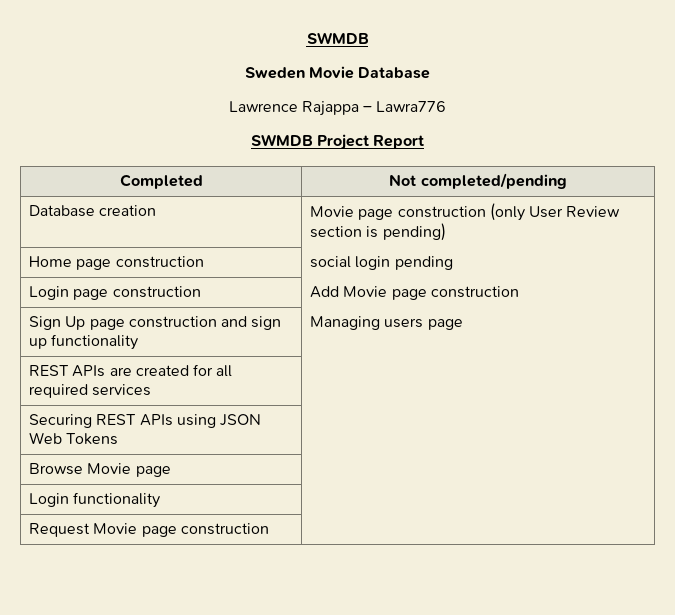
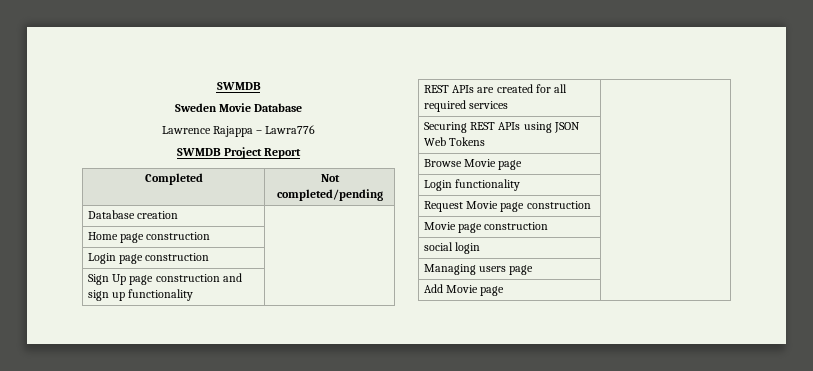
[309,203,621,221] [309,223,446,241] Movie page construction (only User Review section is pending) -> (179, 215) none
[309,256,453,270] social login pending -> (211, 236) none
[309,286,519,300] Add Movie page construction -> (210, 257) none
[309,316,463,330] Managing users page -> (194, 295) none
(269, 529) none -> [423,222,549,233] [423,242,481,254] [423,264,534,275] [423,284,505,296] // Movie page construction | // social login | // Managing users page | // Add Movie page |

